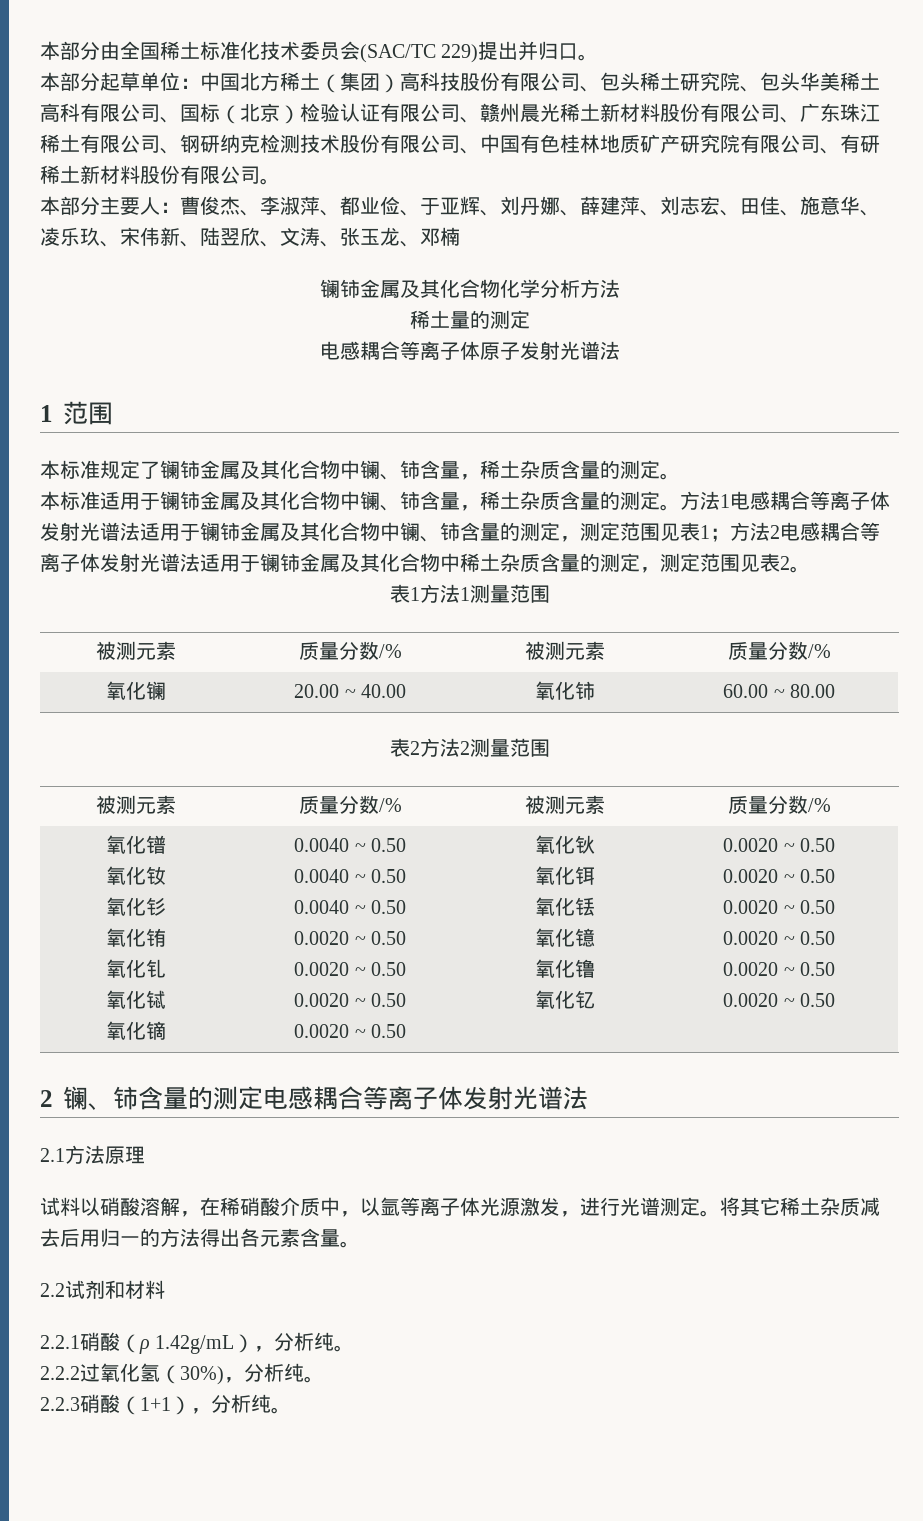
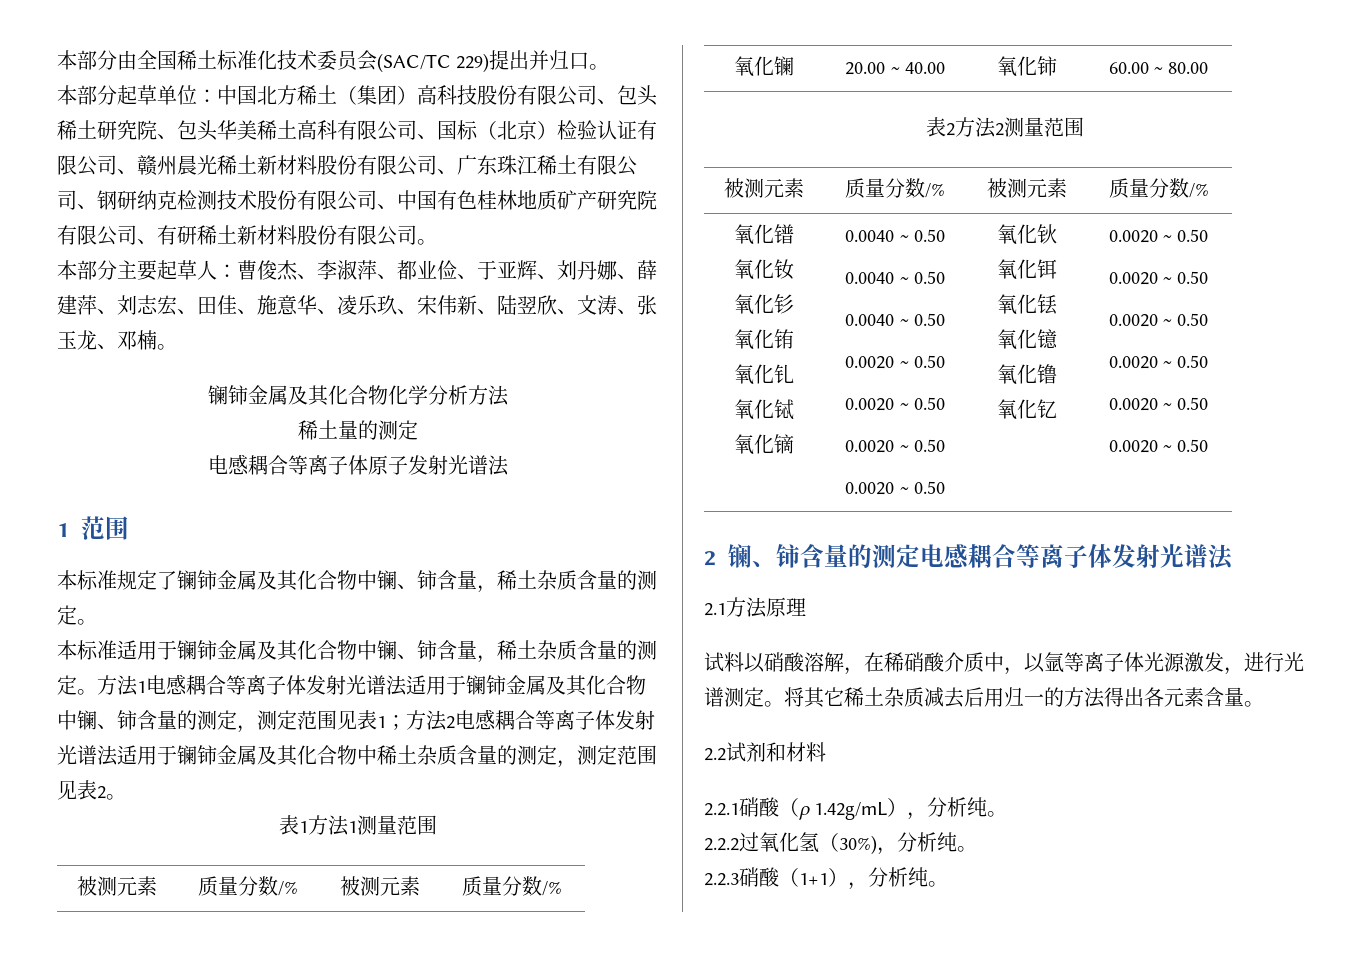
(140, 206) none -> [157,260,197,280] 起草
(460, 236) none -> [157,344,177,350] 。

